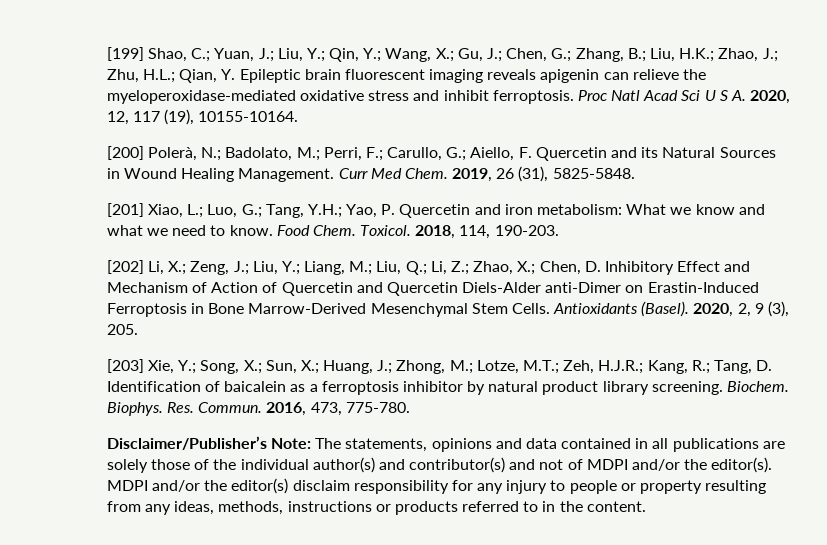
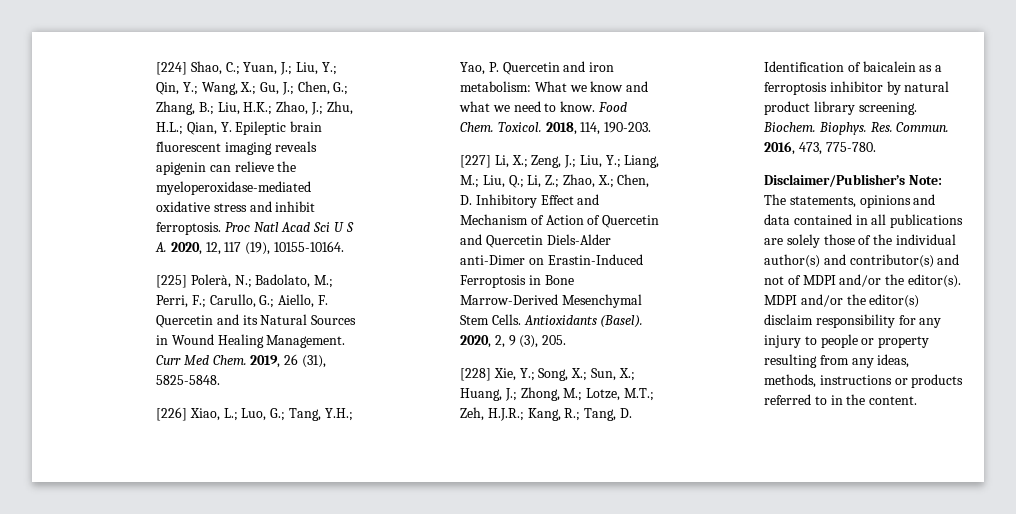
[106,47,144,61] [199] -> [156,62,188,75] [224]
[106,146,144,160] [200] -> [156,275,188,288] [225]
[106,203,144,217] [201] -> [156,407,188,421] [226]
[106,260,144,274] [202] -> [460,155,492,168] [227]
[106,359,144,373] [203] -> [460,368,492,381] [228]

